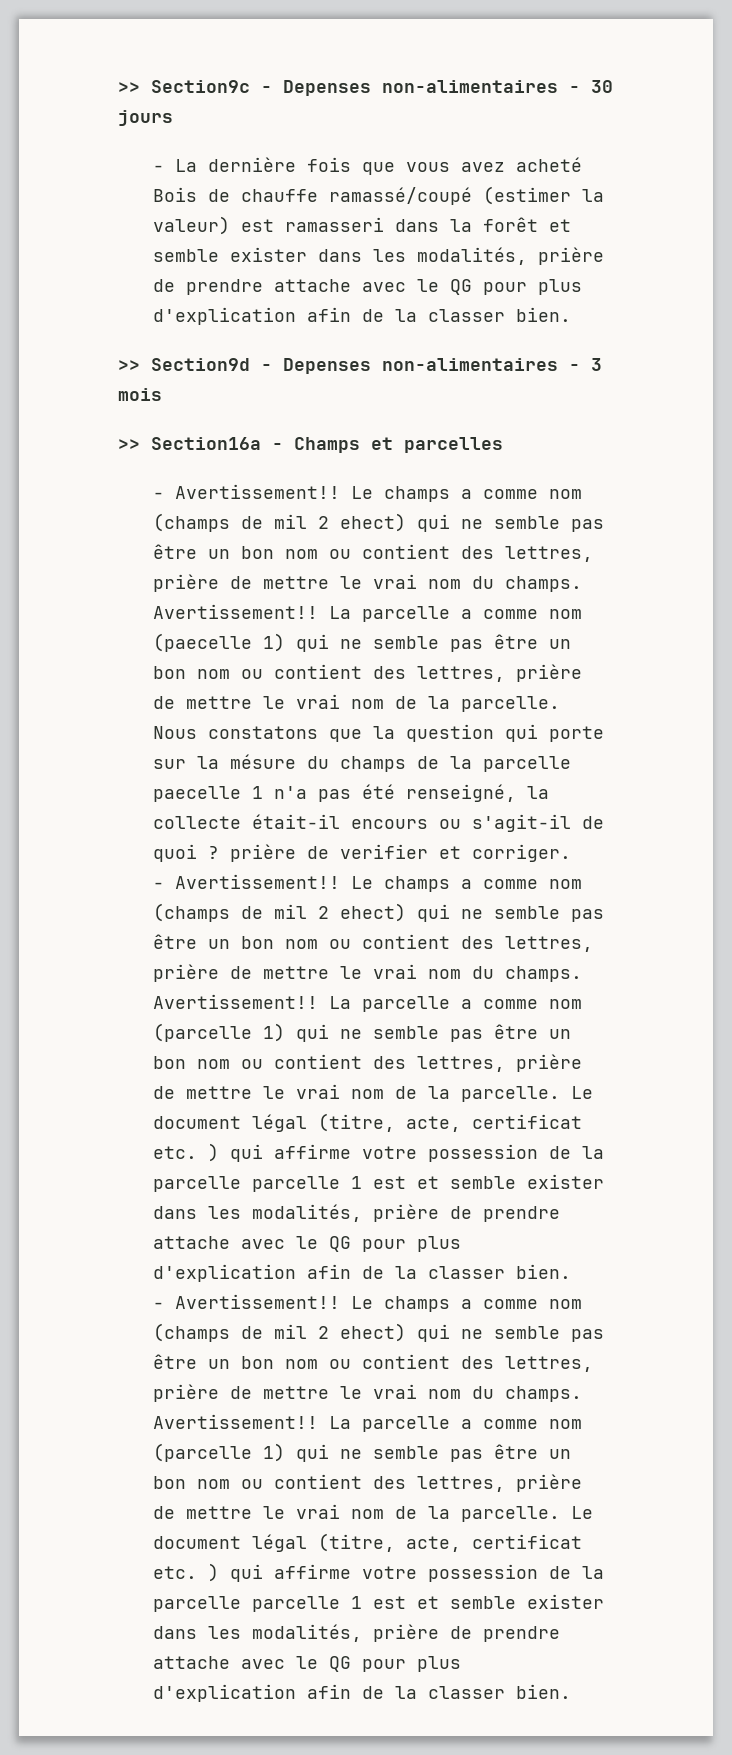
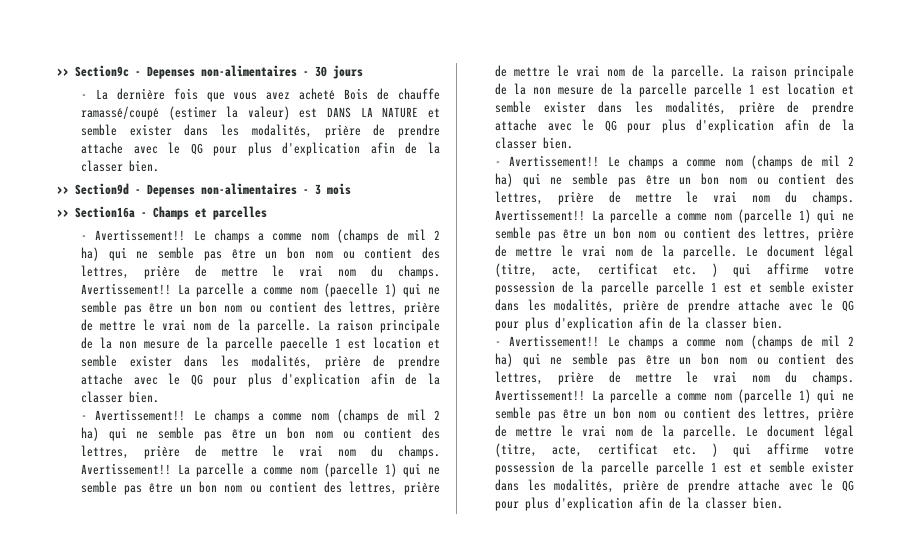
[284,217,538,232] ramasseri dans la forêt -> [327,107,419,118] DANS LA NATURE
[339,513,406,532] ehect) -> [80,247,99,261] ha)
[152,724,604,742] [152,754,406,772] Nous constatons que la question qui porte sur la mésure du champs -> [317,319,440,333] [80,337,180,349] La raison principale de la non mesure
[273,784,549,802] [152,814,604,832] [152,844,571,862] n'a pas été renseigné, la collecte était-il encours ou s'agit-il de quoi ? prière de verifier et corriger. -> [347,337,441,349] [80,355,440,369] [80,373,440,387] [80,391,159,403] est location et semble exister dans les modalités, prière de prendre attache avec le QG pour plus d'explication afin de la classer bien.
[339,903,406,922] ehect) -> [80,427,440,441] [80,445,441,459] [80,463,440,477] [80,481,440,495] [494,65,854,79] [494,83,854,97] [494,101,854,115] [494,119,854,133] [494,137,573,149] [494,155,854,169] [494,173,513,187] ha) qui ne semble pas être un bon nom ou contient des lettres, prière de mettre le vrai nom du champs. Avertissement!! La parcelle a comme nom (parcelle 1) qui ne semble pas être un bon nom ou contient des lettres, prière de mettre le vrai nom de la parcelle. La raison principale de la non mesure de la parcelle parcelle 1 est location et semble exister dans les modalités, prière de prendre attache avec le QG pour plus d'explication afin de la classer bien. // - Avertissement!! Le champs a comme nom (champs de mil 2 ha)
[339,1323,406,1342] ehect) -> [494,353,513,367] ha)

